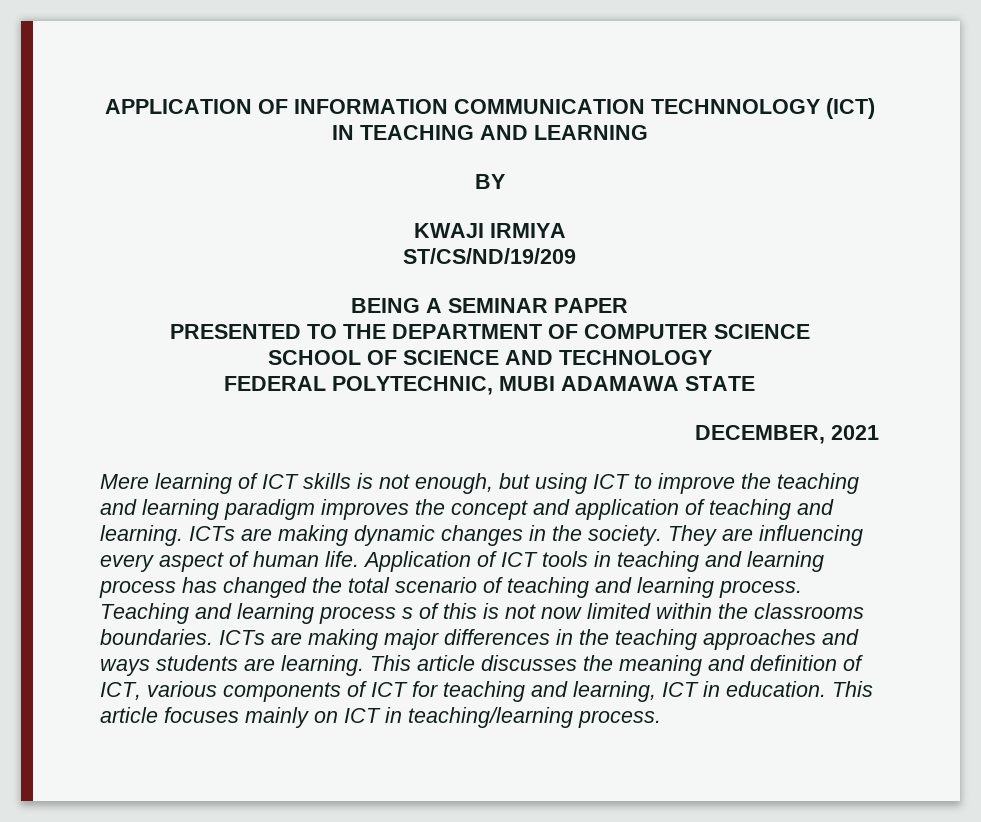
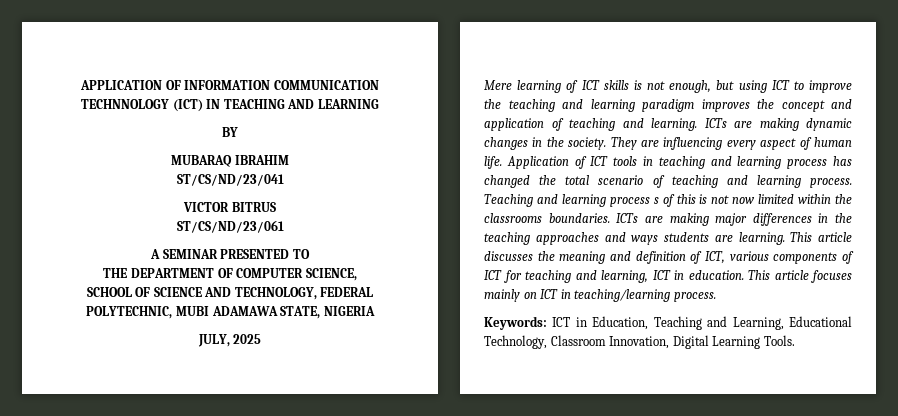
[413,223,566,238] [403,248,576,264] [351,298,420,313] KWAJI IRMIYA // ST/CS/ND/19/209 // BEING -> [171,155,289,167] [176,174,284,186] [183,202,276,212] [176,220,284,233] MUBARAQ IBRAHIM // ST/CS/ND/23/041 // VICTOR BITRUS // ST/CS/ND/23/061 //
[554,298,628,313] PAPER // -> (218, 254) none
(337, 331) none -> (310, 254) //
[713,324,810,339] SCIENCE -> [305,268,357,281] SCIENCE,
[558,350,712,365] TECHNOLOGY // -> [234,287,317,300] TECHNOLOGY,
[685,376,755,391] [695,425,879,444] STATE // DECEMBER, 2021 -> [280,306,375,319] [197,334,262,347] STATE, NIGERIA // JULY, 2025
(661, 719) none -> [484,316,852,330] [484,335,795,349] // Keywords: ICT in Education, Teaching and Learning, Educational Technology, Classroom Innovation, Digital Learning Tools.

